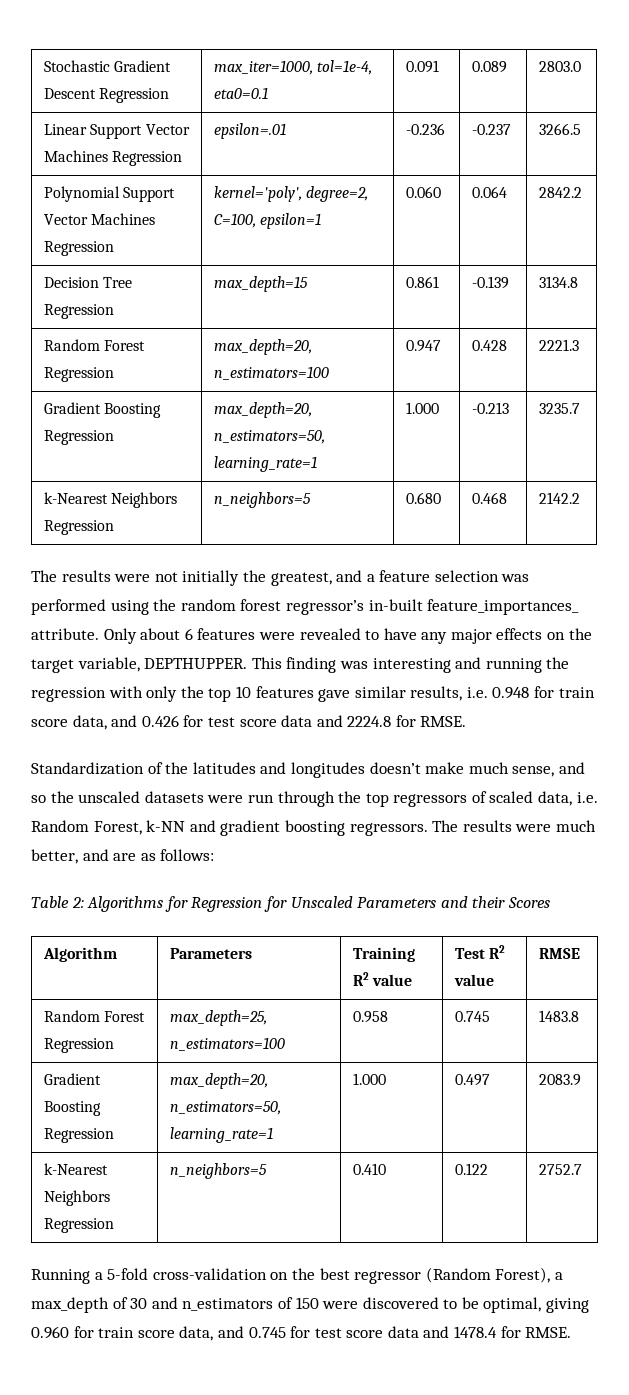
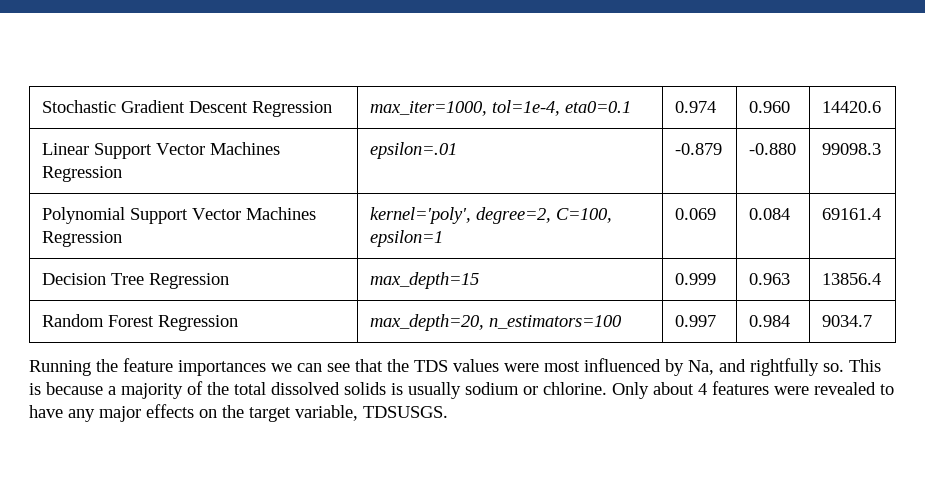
[406,60,440,73] [472,61,508,73] [539,61,582,72] 0.091 | 0.089 | 2803.0 -> [674,101,716,113] [748,101,790,113] [821,101,881,113] 0.974 | 0.960 | 14420.6
[406,123,446,135] [472,124,512,135] [539,123,582,135] -0.236 | -0.237 | 3266.5 -> [674,143,722,155] [748,143,796,155] [821,143,881,155] -0.879 | -0.880 | 99098.3
[406,186,442,198] [472,186,508,198] [539,187,583,198] 0.060 | 0.064 | 2842.2 -> [674,208,716,220] [748,208,790,220] [821,208,881,220] 0.069 | 0.084 | 69161.4
[406,276,440,288] [472,276,510,289] [539,276,579,288] 0.861 | -0.139 | 3134.8 -> [674,273,716,285] [748,273,790,285] [821,273,881,285] 0.999 | 0.963 | 13856.4
[406,340,442,352] [472,340,508,351] [539,339,580,351] [44,402,162,418] [44,430,115,445] [214,402,313,418] [214,430,326,444] [214,456,318,472] [406,402,440,414] [472,402,510,414] [539,403,581,414] [44,492,178,508] [44,520,115,535] [214,492,312,508] [406,492,442,504] [472,492,508,504] [539,492,581,504] [31,570,530,586] [31,599,580,615] [31,628,99,640] 0.947 | 0.428 | 2221.3 // Gradient Boosting Regression | max_depth=20, n_estimators=50, learning_rate=1 | 1.000 | -0.213 | 3235.7 // k-Nearest Neighbors Regression | n_neighbors=5 | 0.680 | 0.468 | 2142.2 // The results were not initially the greatest, and a feature selection was performed using the random forest regressor’s in-built feature_importances_ attribute. -> [674,315,716,327] [748,315,790,327] [821,315,872,327] [29,358,881,376] [29,381,607,399] 0.997 | 0.984 | 9034.7 // Running the feature importances we can see that the TDS values were most influenced by Na, and rightfully so. This is because a majority of the total dissolved solids is usually sodium or chlorine.
[184,628,193,640] 6 -> [698,383,707,395] 4
[144,657,570,673] [31,686,595,702] [31,715,467,730] [31,762,585,778] [31,791,598,807] [31,820,596,836] [31,849,215,864] [31,896,550,912] [43,947,118,962] [170,948,253,959] [353,947,416,962] [353,972,413,986] [455,945,506,959] [454,974,495,986] [539,948,581,959] [44,1010,146,1022] [44,1038,115,1053] [170,1010,268,1026] [170,1037,286,1051] [353,1011,389,1023] [455,1011,491,1022] [539,1010,580,1022] [44,1073,102,1085] [44,1101,102,1116] [44,1128,115,1143] [170,1073,269,1089] [170,1101,282,1115] [170,1127,274,1143] [353,1073,387,1085] [455,1074,491,1086] [539,1074,582,1086] [44,1163,109,1175] [44,1190,111,1206] [44,1218,115,1233] [170,1163,268,1179] [353,1163,387,1175] [455,1163,489,1175] [539,1164,583,1175] [31,1267,563,1284] [31,1297,590,1313] [31,1326,572,1341] DEPTHUPPER. This finding was interesting and running the regression with only the top 10 features gave similar results, i.e. 0.948 for train score data, and 0.426 for test score data and 2224.8 for RMSE. // Standardization of the latitudes and longitudes doesn’t make much sense, and so the unscaled datasets were run through the top regressors of scaled data, i.e. Random Forest, k-NN and gradient boosting regressors. The results were much better, and are as follows: // Table 2: Algorithms for Regression for Unscaled Parameters and their Scores // Algorithm | Parameters | Training R2 value | Test R2 value | RMSE // Random Forest Regression | max_depth=25, n_estimators=100 | 0.958 | 0.745 | 1483.8 // Gradient Boosting Regression | max_depth=20, n_estimators=50, learning_rate=1 | 1.000 | 0.497 | 2083.9 // k-Nearest Neighbors Regression | n_neighbors=5 | 0.410 | 0.122 | 2752.7 // Running a 5-fold cross-validation on the best regressor (Random Forest), a max_depth of 30 and n_estimators of 150 were discovered to be optimal, giving 0.960 for train score data, and 0.745 for test score data and 1478.4 for RMSE. -> [363,406,448,418] TDSUSGS.

